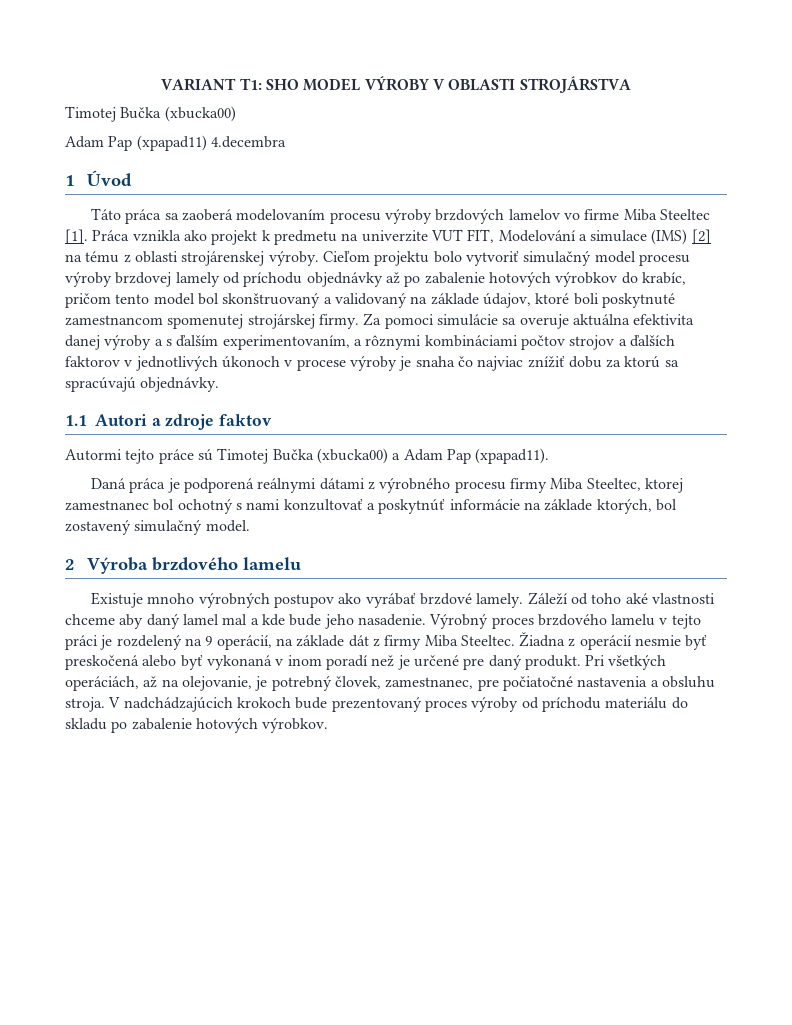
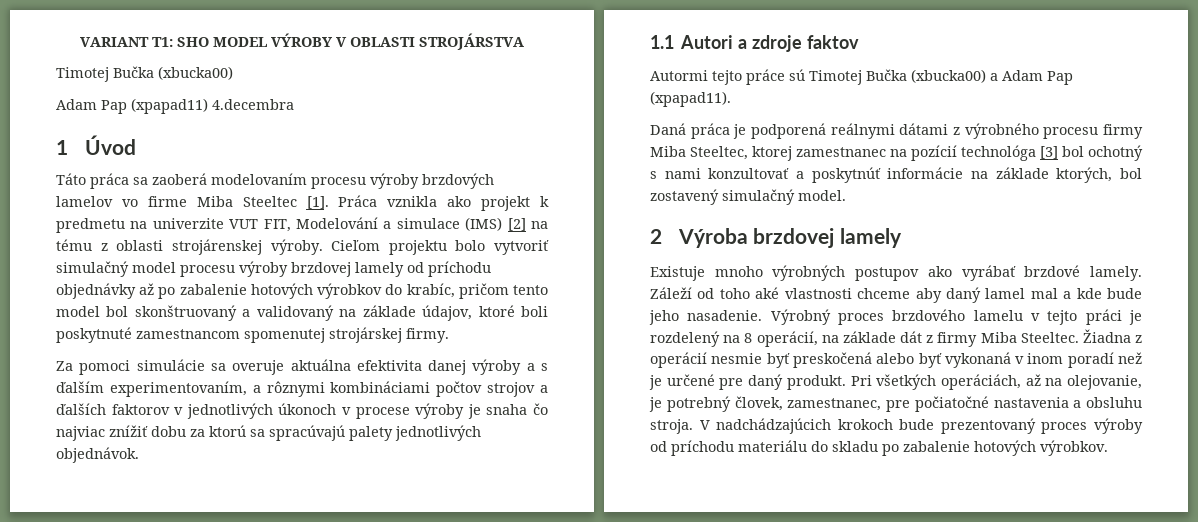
(359, 321) none -> (449, 335) //
[140,377,220,392] objednávky. -> [349,425,481,441] [56,447,139,463] palety jednotlivých objednávok.
(149, 505) none -> [890,145,1058,161] na pozícií technológa [3]
[151,557,301,571] brzdového lamelu -> [753,228,902,248] brzdovej lamely
[205,636,213,646] 9 -> [744,333,753,343] 8

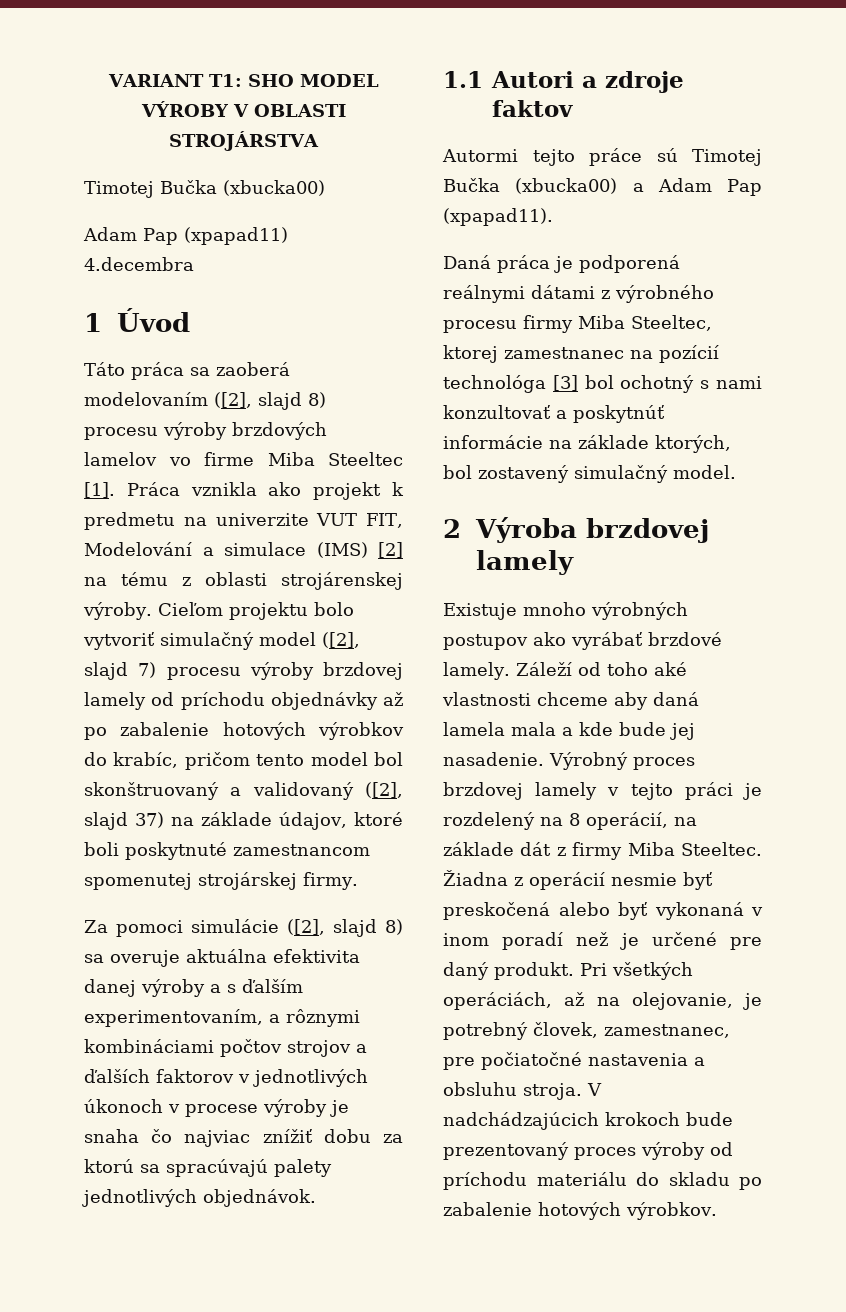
(307, 179) none -> [214,392,326,410] ([2], slajd 8)
(176, 267) none -> [322,632,360,648] [84,662,157,680] ([2], slajd 7)
(334, 313) none -> [365,782,403,798] [84,812,165,830] ([2], slajd 37)
(205, 365) none -> [287,919,403,937] ([2], slajd 8)
[945,287,1058,303] daný lamel mal -> [653,692,699,706] [443,722,556,736] daná lamela mala
[649,310,679,325] jeho -> [670,723,695,740] jej
[892,309,1023,321] brzdového lamelu -> [443,782,598,800] brzdovej lamely

